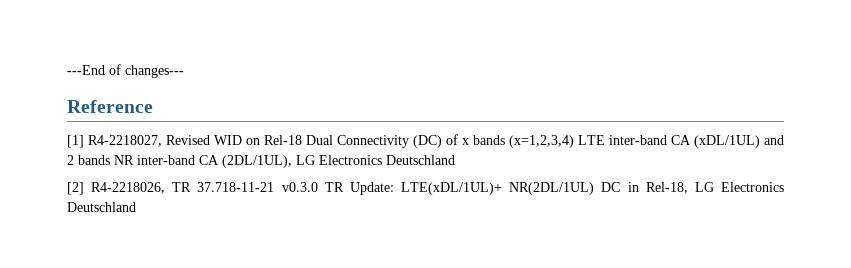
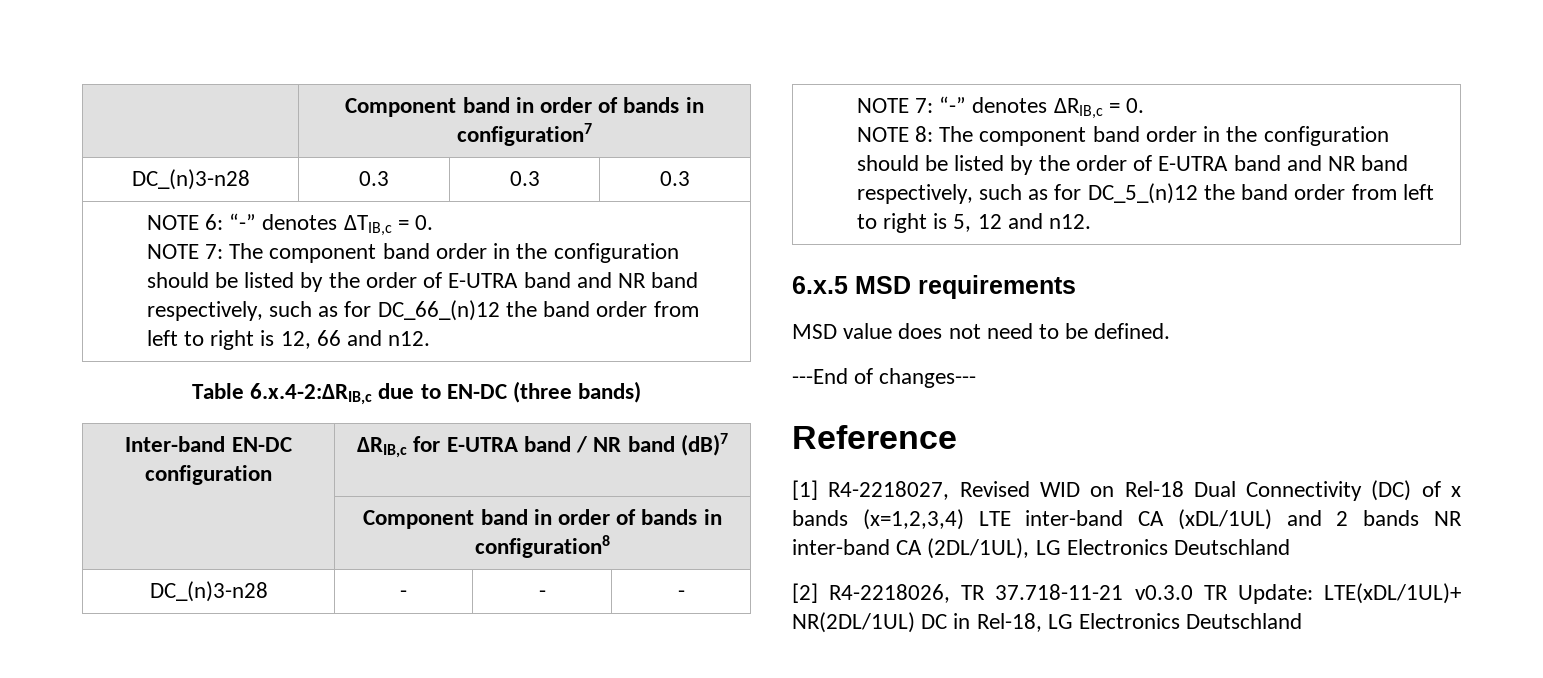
(67, 70) none -> [345,97,704,117] [456,123,592,146] [131,169,250,190] [358,171,389,186] [509,171,540,186] [660,171,690,186] [146,213,434,236] [146,243,679,263] [146,272,699,292] [146,300,699,321] [146,330,431,350] [191,381,642,405] [125,436,292,452] [145,465,272,485] [357,433,728,458] [363,509,722,529] [474,535,610,558] [149,581,268,602] [399,590,407,598] [538,590,546,598] [677,590,685,598] [856,96,1145,119] [856,126,1389,146] [856,155,1409,175] [856,183,1434,204] [856,213,1092,233] [792,275,1076,299] [792,323,1171,339] | Component band in order of bands in configuration7 // DC_(n)3-n28 | 0.3 | 0.3 | 0.3 // NOTE 6: “-” denotes ΔTIB,c = 0. // NOTE 7: The component band order in the configuration should be listed by the order of E-UTRA band and NR band respectively, such as for DC_66_(n)12 the band order from left to right is 12, 66 and n12. // Table 6.x.4-2:ΔRIB,c due to EN-DC (three bands) // Inter-band EN-DC configuration | ΔRIB,c for E-UTRA band / NR band (dB)7 // | Component band in order of bands in configuration8 // DC_(n)3-n28 | - | - | - // NOTE 7: “-” denotes ΔRIB,c = 0. // NOTE 8: The component band order in the configuration should be listed by the order of E-UTRA band and NR band respectively, such as for DC_5_(n)12 the band order from left to right is 5, 12 and n12. // 6.x.5 MSD requirements // MSD value does not need to be defined. //

